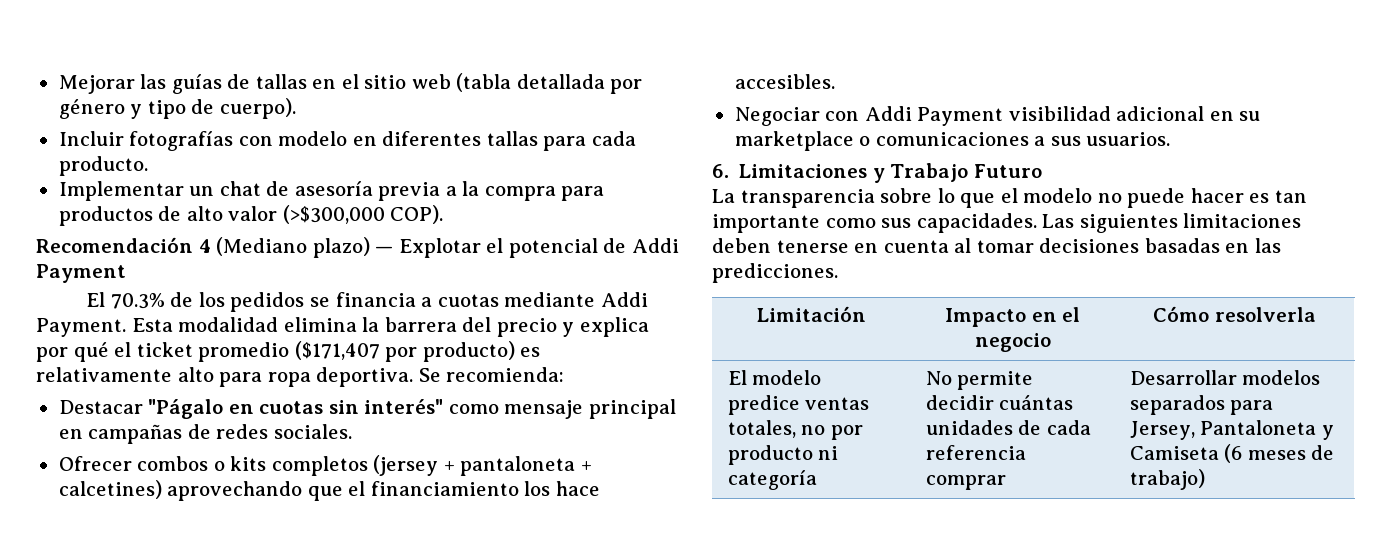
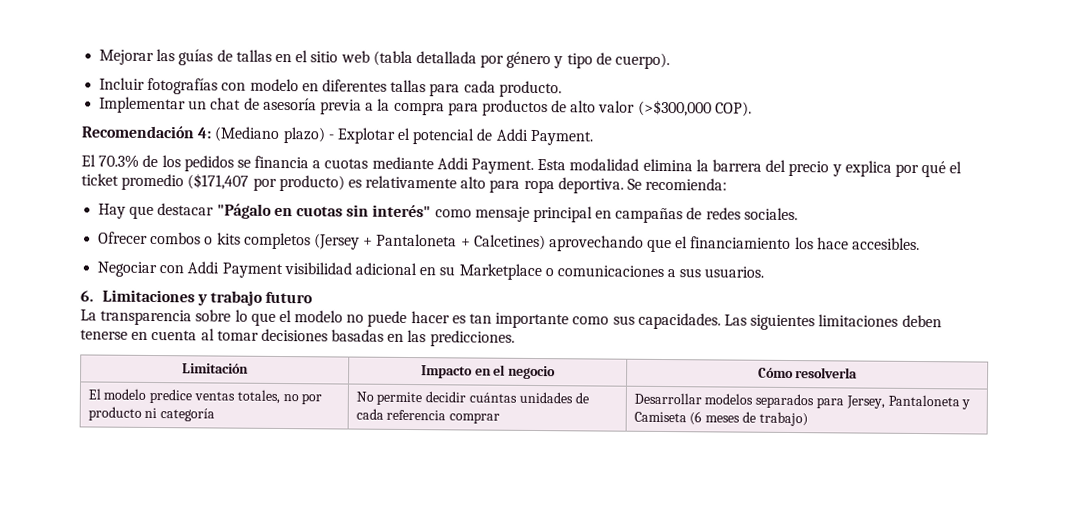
[198,239,211,253] 4 -> [197,127,212,139] 4:
[375,246,394,253] — -> [327,134,334,140] -
[36,264,126,283] Payment -> [529,129,593,146] Payment.
[58,400,143,414] Destacar -> [98,203,215,220] Hay que destacar
[373,455,592,476] [58,480,162,499] (jersey + pantaloneta + calcetines) -> [313,233,546,251] (Jersey + Pantaloneta + Calcetines)
[734,131,854,151] marketplace -> [458,263,542,281] Marketplace
[890,163,1042,182] Trabajo Futuro -> [210,290,314,306] trabajo futuro

